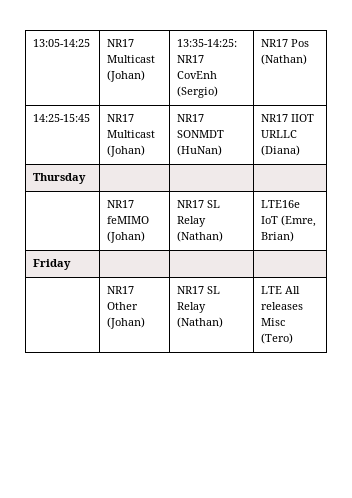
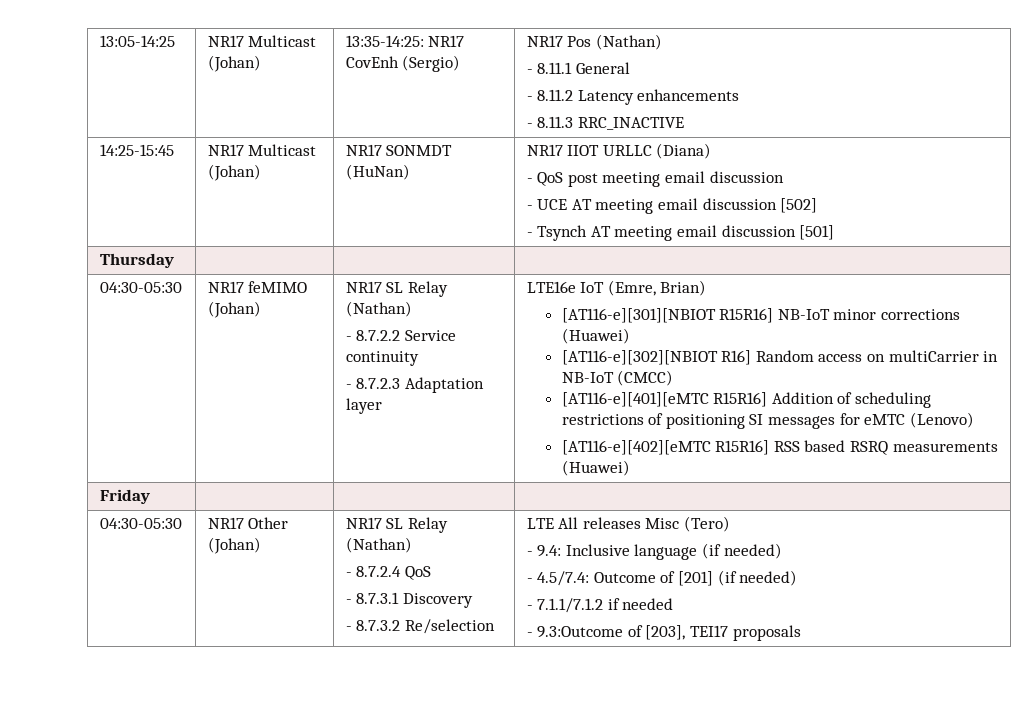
(308, 59) none -> [526,62,630,74] [526,89,740,105] [526,116,684,130] // - 8.11.1 General // - 8.11.2 Latency enhancements // - 8.11.3 RRC_INACTIVE
(301, 150) none -> [526,171,784,187] [526,198,818,214] [526,225,835,241] // - QoS post meeting email discussion // - UCE AT meeting email discussion [502] // - Tsynch AT meeting email discussion [501]
(87, 178) none -> [99,282,182,293] 04:30-05:30
[261,200,301,208] [261,215,317,227] [261,231,295,242] | LTE16e IoT (Emre, Brian) -> [345,330,456,341] [345,351,419,366] [345,377,484,393] [345,398,382,414] [526,280,707,296] [561,308,960,323] [561,328,630,344] [561,350,999,365] [561,370,674,386] [561,392,931,408] [561,412,974,429] [561,440,998,455] [561,460,630,476] // - 8.7.2.2 Service continuity // - 8.7.2.3 Adaptation layer | LTE16e IoT (Emre, Brian) // [AT116-e][301][NBIOT R15R16] NB-IoT minor corrections (Huawei) // [AT116-e][302][NBIOT R16] Random access on multiCarrier in NB-IoT (CMCC) // [AT116-e][401][eMTC R15R16] Addition of scheduling restrictions of positioning SI messages for eMTC (Lenovo) // [AT116-e][402][eMTC R15R16] RSS based RSRQ measurements (Huawei)
(72, 264) none -> [99,518,182,529] 04:30-05:30
(224, 322) none -> [345,566,431,580] [345,592,473,608] [345,619,495,634] // - 8.7.2.4 QoS // - 8.7.3.1 Discovery // - 8.7.3.2 Re/selection
(294, 338) none -> [526,543,782,560] [526,570,798,586] [526,598,674,613] [526,625,801,641] // - 9.4: Inclusive language (if needed) // - 4.5/7.4: Outcome of [201] (if needed) // - 7.1.1/7.1.2 if needed // - 9.3:Outcome of [203], TEI17 proposals

